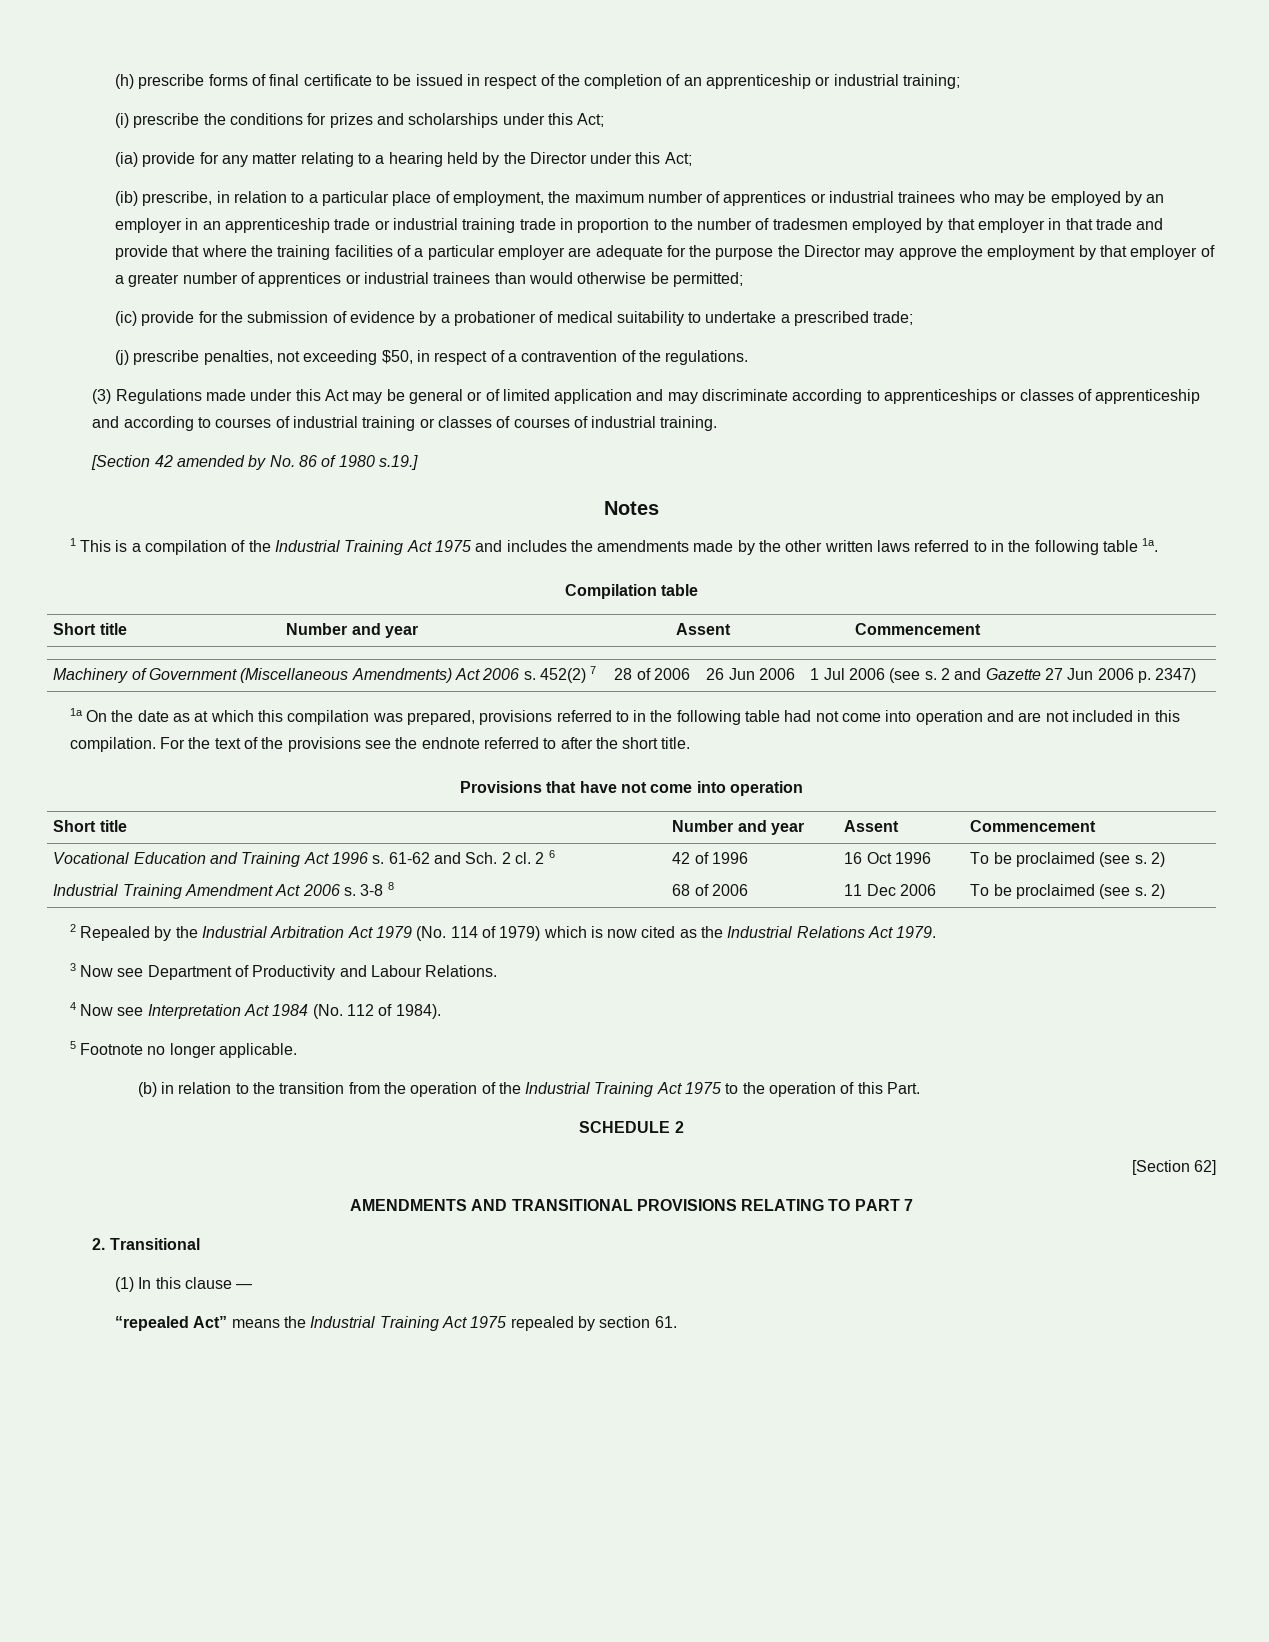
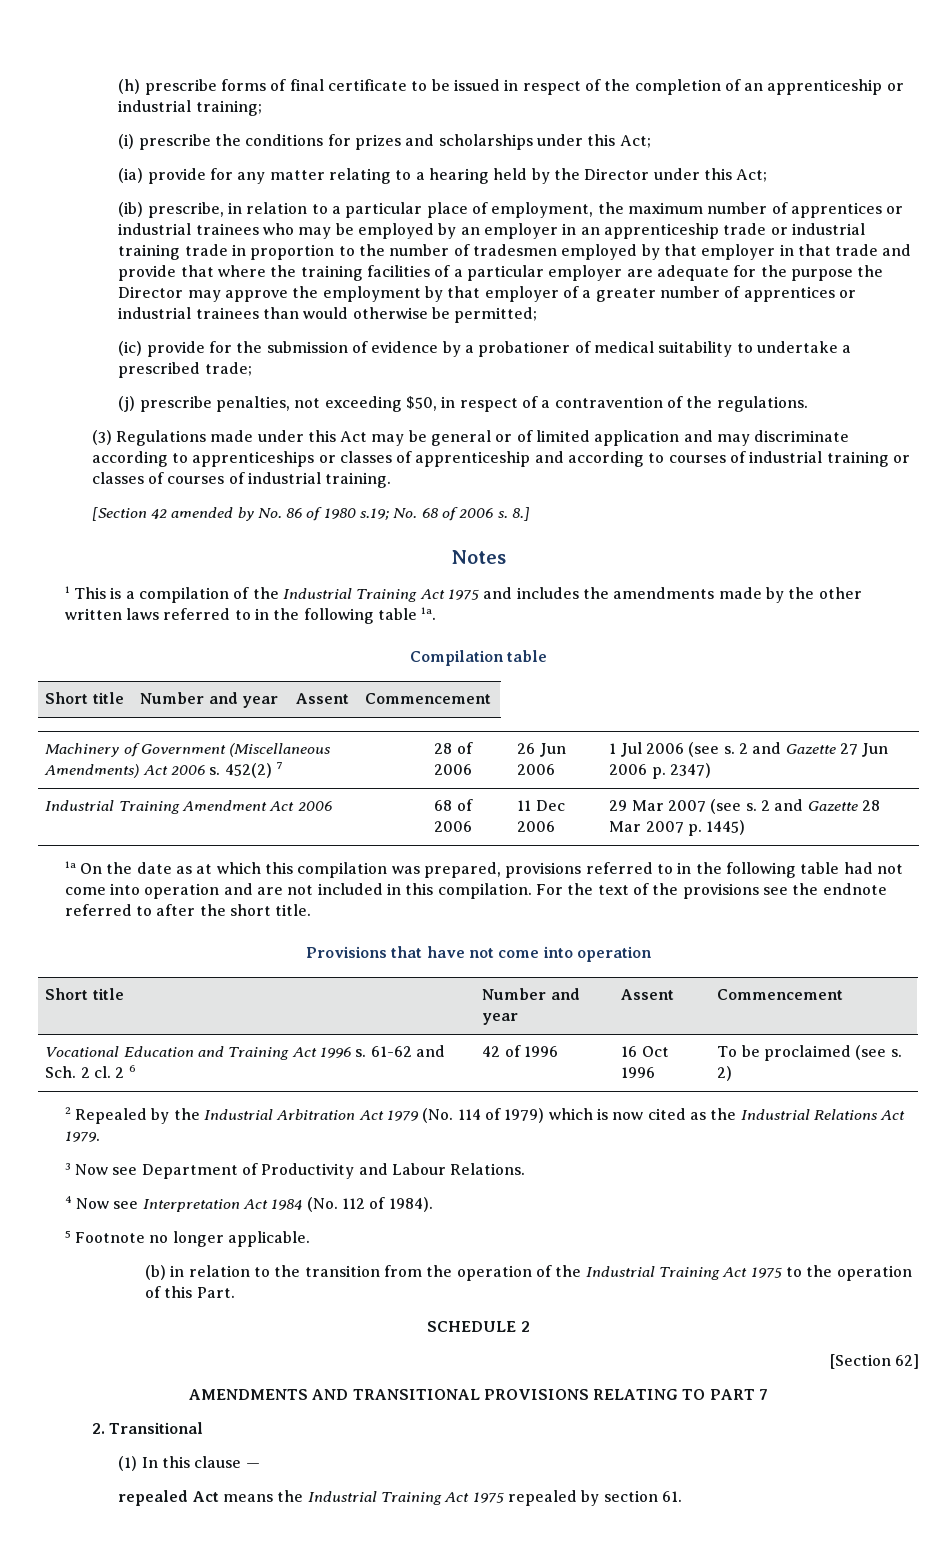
[378,455,418,470] s.19.] -> [360,507,531,521] s.19; No. 68 of 2006 s. 8.]
(1197, 675) none -> [45,800,332,814] [434,799,473,811] [434,821,473,832] [517,800,565,811] [517,821,556,832] [609,799,881,814] [609,820,746,836] // Industrial Training Amendment Act 2006 | 68 of 2006 | 11 Dec 2006 | 29 Mar 2007 (see s. 2 and Gazette 28 Mar 2007 p. 1445)
[53,882,394,899] [672,884,749,896] [844,884,937,896] [970,884,1166,899] // Industrial Training Amendment Act 2006 s. 3-8 8 | 68 of 2006 | 11 Dec 2006 | To be proclaimed (see s. 2) -> (733, 1073) none
[114,1316,228,1331] “repealed Act” -> [118,1490,219,1506] repealed Act

